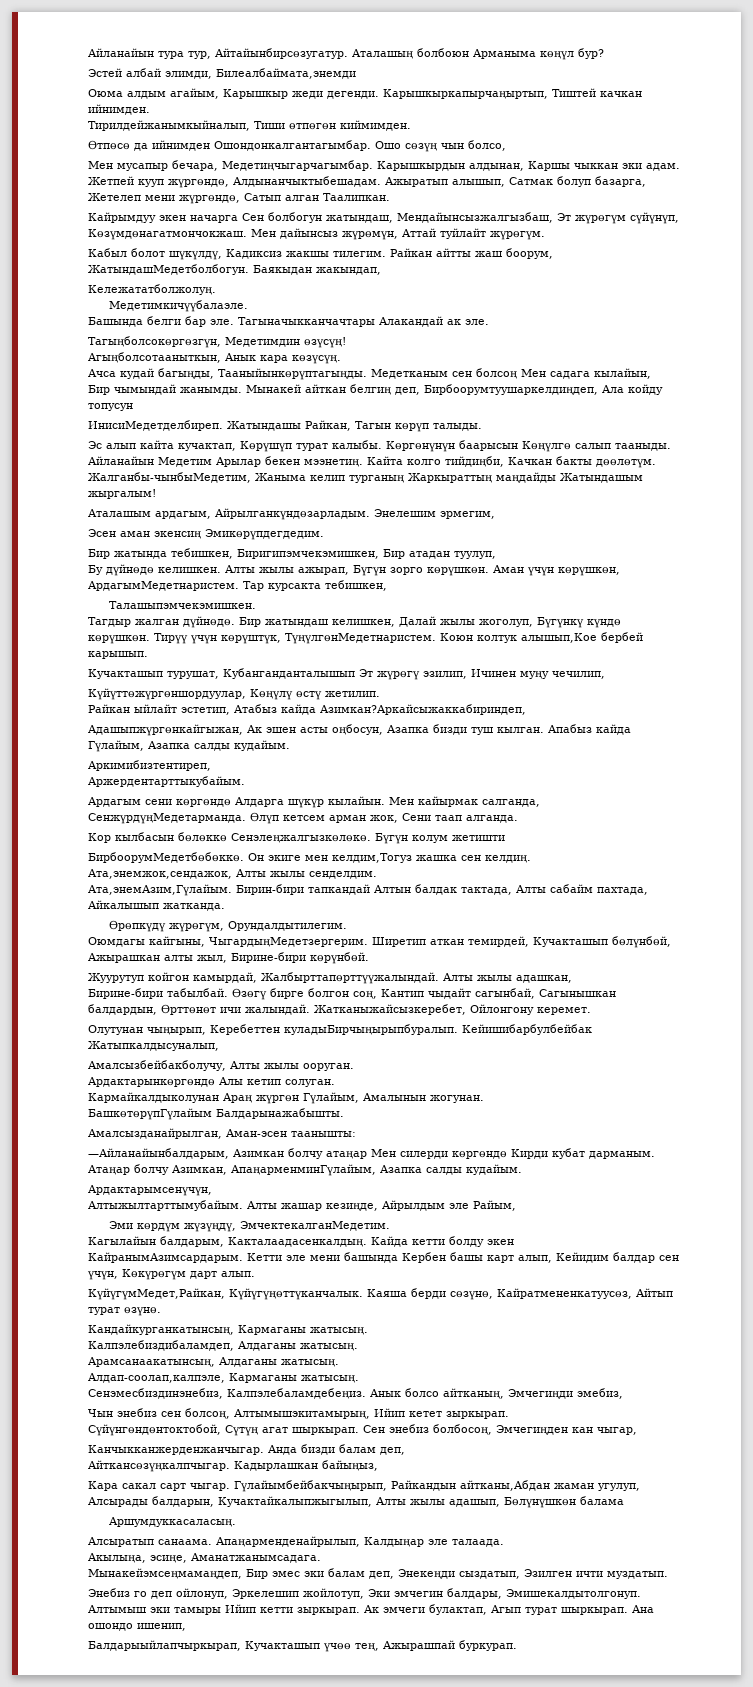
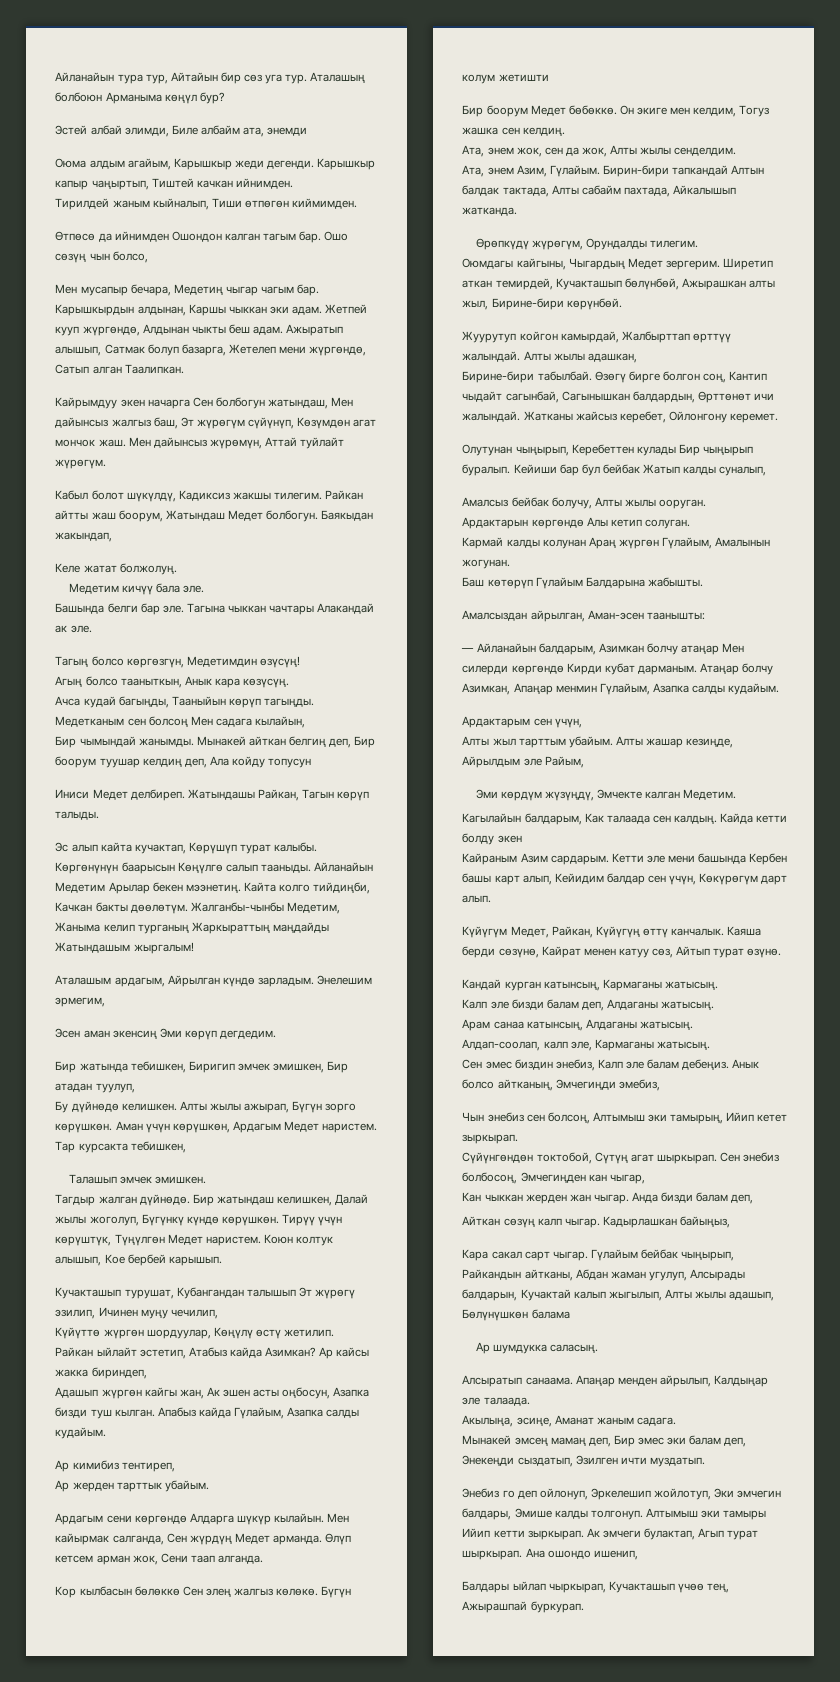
[215,48,349,59] Айтайынбирсөзугатур. -> [170,72,308,84] Айтайын бир сөз уга тур.
[216,68,357,79] Билеалбаймата,энемди -> [171,125,308,137] Биле албайм ата, энемди
[383,89,549,99] Карышкыркапырчаңыртып, -> [317,158,376,170] [55,180,149,190] Карышкыр капыр чаңыртып,
[88,120,251,131] Тирилдейжанымкыйналып, -> [55,198,209,210] Тирилдей жаным кыйналып,
[214,140,372,151] Ошондонкалгантагымбар. -> [171,231,322,243] Ошондон калган тагым бар.
[222,160,374,171] Медетиңчыгарчагымбар. -> [173,284,320,296] Медетиң чыгар чагым бар.
[233,176,382,187] Алдынанчыктыбешадам. -> [142,324,283,335] Алдынан чыкты беш адам.
[397,212,680,224] [88,229,248,240] Мендайынсызжалгызбаш, Эт жүрөгүм сүйүнүп, Көзүмдөнагатмончокжаш. -> [331,397,354,407] [55,417,377,429] [55,439,126,447] Мен дайынсыз жалгыз баш, Эт жүрөгүм сүйүнүп, Көзүмдөн агат мончок жаш.
[88,264,250,275] ЖатындашМедетболбогун. -> [165,510,318,522] Жатындаш Медет болбогун.
[88,284,217,295] [109,300,249,312] Кележататболжолуң. // Медетимкичүүбалаэле. -> [55,563,177,575] [68,583,205,595] Келе жатат болжолуң. // Медетим кичүү бала эле.
[238,317,376,327] Тагыначыкканчачтары -> [186,603,315,615] Тагына чыккан чачтары
[88,336,222,348] Тагыңболсокөргөзгүн, -> [55,656,184,668] Тагың болсо көргөзгүн,
[88,352,222,363] Агыңболсотааныткын, -> [55,676,182,688] Агың болсо тааныткын,
[218,368,368,380] Тааныйынкөрүптагыңды. -> [171,696,314,708] Тааныйын көрүп тагыңды.
[424,384,599,395] Бирбоорумтуушаркелдиңдеп, -> [354,736,376,748] [55,756,207,768] Бир боорум туушар келдиң деп,
[88,420,224,431] ИнисиМедетделбиреп. -> [55,789,185,801] Иниси Медет делбиреп.
[88,472,252,483] Жалганбы-чынбыМедетим, -> [190,902,340,914] Жалганбы-чынбы Медетим,
[215,508,371,520] Айрылганкүндөзарладым. -> [167,975,314,987] Айрылган күндө зарладым.
[205,529,325,540] Эмикөрүпдегдедим. -> [159,1028,276,1040] Эми көрүп дегдедим.
[237,549,380,559] Биригипэмчекэмишкен, -> [188,1061,324,1073] Биригип эмчек эмишкен,
[88,581,240,591] АрдагымМедетнаристем. -> [232,1121,378,1133] Ардагым Медет наристем.
[109,601,257,609] Талашыпэмчекэмишкен. -> [68,1174,207,1184] Талашып эмчек эмишкен.
[285,633,598,644] ТүңүлгөнМедетнаристем. Коюн колтук алышып,Кое -> [114,1234,333,1246] [55,1254,125,1266] Түңүлгөн Медет наристем. Коюн колтук алышып, Кое
[223,668,356,679] Кубанганданталышып -> [176,1287,296,1299] Кубангандан талышып
[88,688,247,700] Күйүттөжүргөншордуулар, -> [55,1327,211,1339] Күйүттө жүргөн шордуулар,
[320,704,527,715] [88,724,244,736] Азимкан?Аркайсыжаккабириндеп, // Адашыпжүргөнкайгыжан, -> [264,1347,370,1359] [55,1367,147,1379] [55,1387,204,1399] Азимкан? Ар кайсы жакка бириндеп, // Адашып жүргөн кайгы жан,
[88,760,212,771] [88,776,246,787] Аркимибизтентиреп, // Аржердентарттыкубайым. -> [55,1460,175,1472] [55,1480,209,1492] Ар кимибиз тентиреп, // Ар жерден тарттык убайым.
[88,813,247,824] СенжүрдүңМедетарманда. -> [166,1533,322,1545] Сен жүрдүң Медет арманда.
[231,833,372,843] Сенэлеңжалгызкөлөкө. -> [182,1586,319,1597] Сен элең жалгыз көлөкө.
[88,852,245,863] БирбоорумМедетбөбөккө. -> [462,105,617,117] Бир боорум Медет бөбөккө.
[332,853,413,863] келдим,Тогуз -> [693,105,770,117] келдим, Тогуз
[88,869,233,879] Ата,энемжок,сендажок, -> [462,145,607,157] Ата, энем жок, сен да жок,
[88,884,233,896] Ата,энемАзим,Гүлайым. -> [462,165,600,177] Ата, энем Азим, Гүлайым.
[228,921,348,931] Орундалдытилегим. -> [586,238,699,250] Орундалды тилегим.
[209,937,369,947] ЧыгардыңМедетзергерим. -> [568,258,720,270] Чыгардың Медет зергерим.
[261,972,440,984] Жалбырттапөрттүүжалындай. -> [621,331,731,343] [462,351,521,362] Жалбырттап өрттүү жалындай.
[314,1004,467,1015] Жатканыжайсызкеребет, -> [523,411,666,423] Жатканы жайсыз керебет,
[284,1024,593,1035] [88,1041,220,1051] [88,1060,227,1071] куладыБирчыңырыпбуралып. Кейишибарбулбейбак Жатыпкалдысуналып, // Амалсызбейбакболучу, -> [636,444,753,456] [462,464,767,476] [462,497,592,509] кулады Бир чыңырып буралып. Кейиши бар бул бейбак Жатып калды суналып, // Амалсыз бейбак болучу,
[88,1077,216,1087] Ардактарынкөргөндө -> [462,517,584,529] Ардактарын көргөндө
[88,1092,220,1103] Кармайкалдыколунан -> [462,537,586,549] Кармай калды колунан
[88,1108,345,1120] [88,1128,223,1139] БашкөтөрүпГүлайым Балдарынажабышты. // Амалсызданайрылган, -> [462,577,703,589] [462,610,585,622] Баш көтөрүп Гүлайым Балдарына жабышты. // Амалсыздан айрылган,
[88,1148,230,1159] —Айланайынбалдарым, -> [461,643,596,655] — Айланайын балдарым,
[231,1164,523,1176] [88,1185,213,1196] [88,1200,244,1211] АпаңарменминГүлайым, Азапка салды кудайым. // Ардактарымсенүчүн, // Алтыжылтарттымубайым. -> [513,683,780,695] [462,716,582,728] [462,736,613,748] Апаңар менмин Гүлайым, Азапка салды кудайым. // Ардактарым сен үчүн, // Алты жыл тарттым убайым.
[240,1221,391,1231] ЭмчектекалганМедетим. -> [597,789,737,800] Эмчекте калган Медетим.
[228,1237,368,1247] Какталаадасенкалдың. -> [584,813,717,824] Как талаада сен калдың.
[88,1252,244,1263] КайранымАзимсардарым. -> [462,853,609,865] Кайраным Азим сардарым.
[88,1288,633,1300] КүйүгүмМедет,Райкан, Күйүгүңөттүканчалык. Каяша берди сөзүнө, Кайратмененкатуусөз, -> [462,926,762,938] [462,946,673,958] Күйүгүм Медет, Райкан, Күйүгүң өттү канчалык. Каяша берди сөзүнө, Кайрат менен катуу сөз,
[88,1324,369,1335] [88,1340,359,1351] [88,1357,340,1367] [88,1373,360,1383] [88,1388,367,1399] Кандайкурганкатынсың, Кармаганы жатысың. // Калпэлебиздибаламдеп, Алдаганы жатысың. // Арамсанаакатынсың, Алдаганы жатысың. // Алдап-соолап,калпэле, Кармаганы жатысың. // Сенэмесбиздинэнебиз, Калпэлебаламдебеңиз. -> [462,979,718,991] [462,999,715,1011] [462,1019,693,1031] [462,1039,710,1051] [462,1059,730,1071] Кандай курган катынсың, Кармаганы жатысың. // Калп эле бизди балам деп, Алдаганы жатысың. // Арам санаа катынсың, Алдаганы жатысың. // Алдап-соолап, калп эле, Кармаганы жатысың. // Сен эмес биздин энебиз, Калп эле балам дебеңиз.
[234,1409,371,1419] Алтымышэкитамырың, -> [592,1112,724,1124] Алтымыш эки тамырың,
[88,1424,222,1436] Сүйүнгөндөнтоктобой, -> [462,1152,592,1164] Сүйүнгөндөн токтобой,
[88,1445,265,1455] Канчыкканжерденжанчыгар. -> [462,1192,629,1204] Кан чыккан жерден жан чыгар.
[88,1460,231,1472] Айткансөзүңкалпчыгар. -> [462,1216,600,1228] Айткан сөзүң калп чыгар.
[234,1480,551,1492] Гүлайымбейбакчыңырып, Райкандын айтканы,Абдан -> [590,1249,735,1261] [462,1269,608,1281] Гүлайым бейбак чыңырып, Райкандын айтканы, Абдан
[218,1496,373,1507] Кучактайкалыпжыгылып, -> [520,1289,662,1301] Кучактай калып жыгылып,
[109,1517,237,1527] Аршумдуккасаласың. -> [475,1342,599,1354] Ар шумдукка саласың.
[216,1536,361,1547] Апаңарменденайрылып, -> [575,1375,711,1387] Апаңар менден айрылып,
[191,1553,322,1563] [88,1568,243,1579] Аманатжанымсадага. // Мынакейэмсеңмамаңдеп, -> [554,1415,676,1426] [462,1435,611,1447] Аманат жаным садага. // Мынакей эмсең мамаң деп,
[506,1589,642,1599] Эмишекалдытолгонуп. -> [514,1508,643,1520] Эмише калды толгонуп.
[88,1640,242,1651] Балдарыыйлапчыркырап, -> [462,1581,606,1593] Балдары ыйлап чыркырап,

